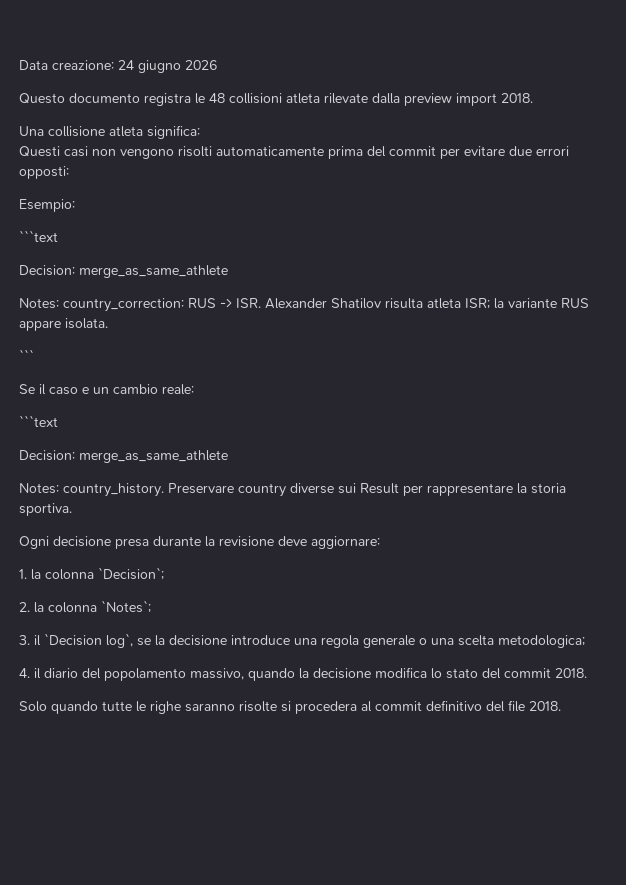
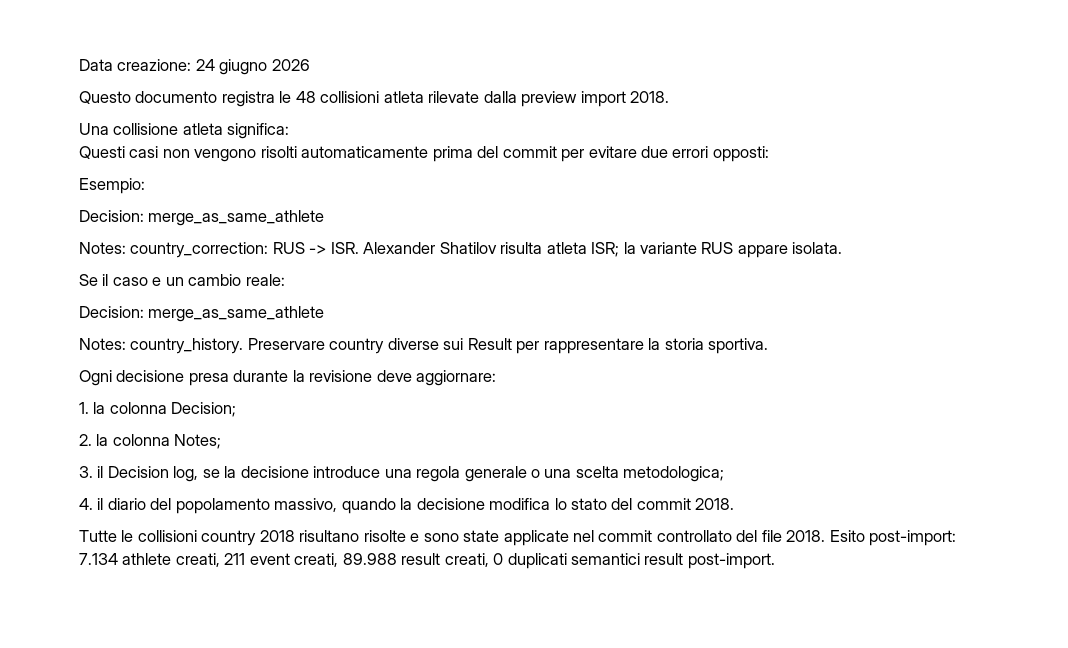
[19,230,58,242] // ```text -> (145, 186) none
[19,349,34,361] // ``` -> (843, 248) none
[19,415,58,427] // ```text -> (285, 280) none
[98,567,164,580] `Decision`; -> [171,402,237,417] Decision;
[101,600,151,613] `Notes`; -> [174,434,222,449] Notes;
[44,633,133,648] `Decision log`, -> [107,466,199,482] Decision log,
[19,700,561,714] Solo quando tutte le righe saranno risolte si procedera al commit definitivo del file 2018. -> [79,530,957,546] [79,553,775,569] Tutte le collisioni country 2018 risultano risolte e sono state applicate nel commit controllato del file 2018. Esito post-import: 7.134 athlete creati, 211 event creati, 89.988 result creati, 0 duplicati semantici result post-import.

